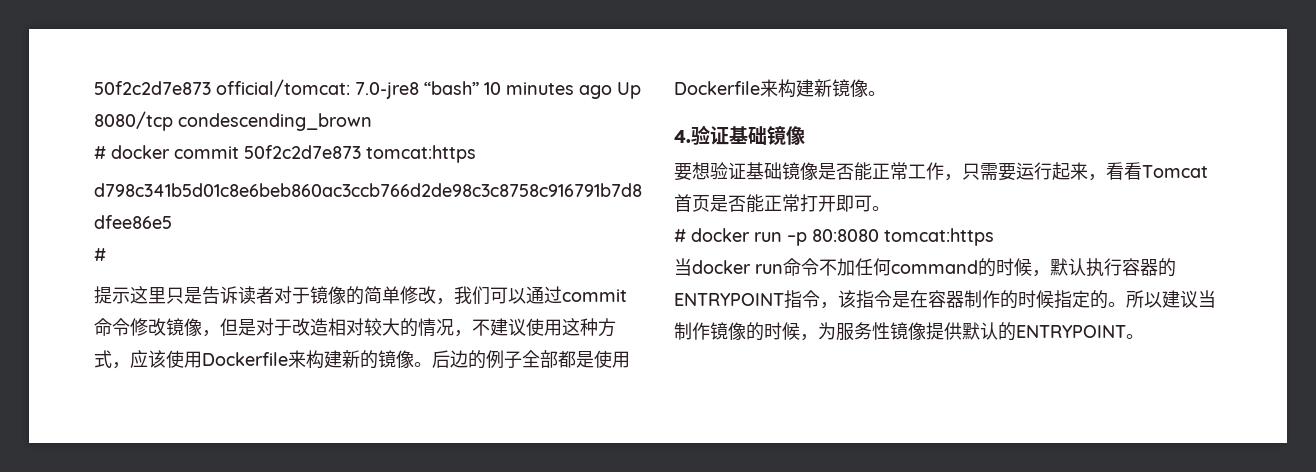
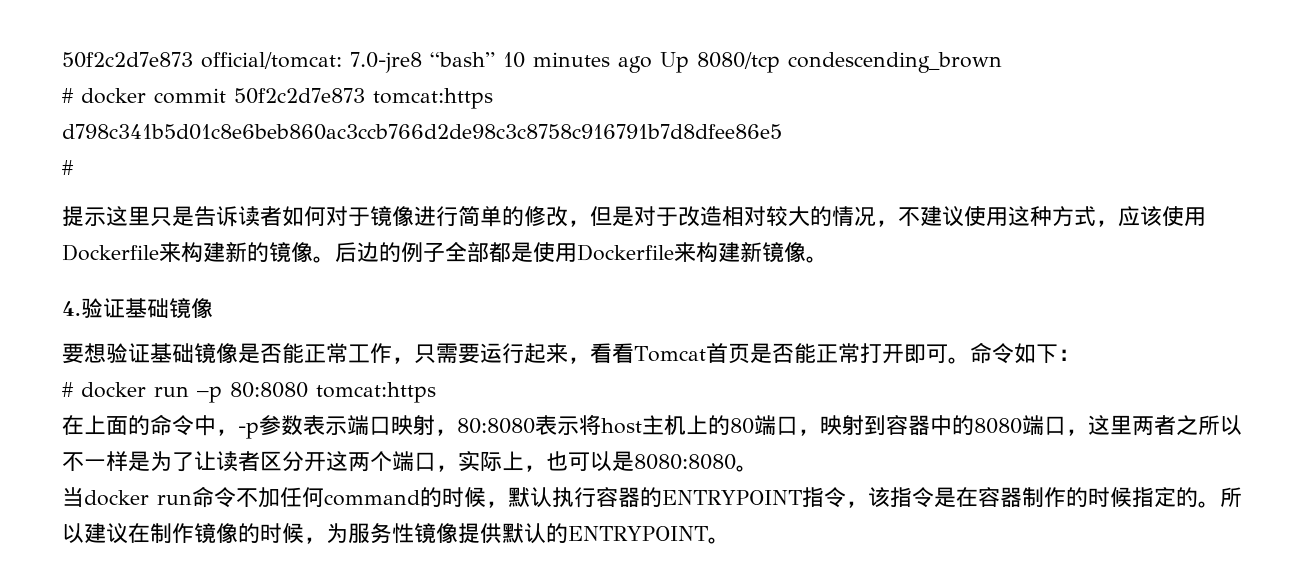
(274, 295) none -> [282,206,326,227] 如何
[346,286,627,305] [94,318,202,336] 的简单修改，我们可以通过commit命令修改镜像 -> [414,206,568,227] 进行简单的修改
(890, 208) none -> [969,342,1080,364] 命令如下：
(994, 237) none -> [62,414,1242,439] [62,451,758,472] // 在上面的命令中，-p参数表示端口映射，80:8080表示将host主机上的80端口，映射到容器中的8080端口，这里两者之所以不一样是为了让读者区分开这两个端口，实际上，也可以是8080:8080。
[1198,290,1216,308] 当 -> [128,523,150,543] 在

